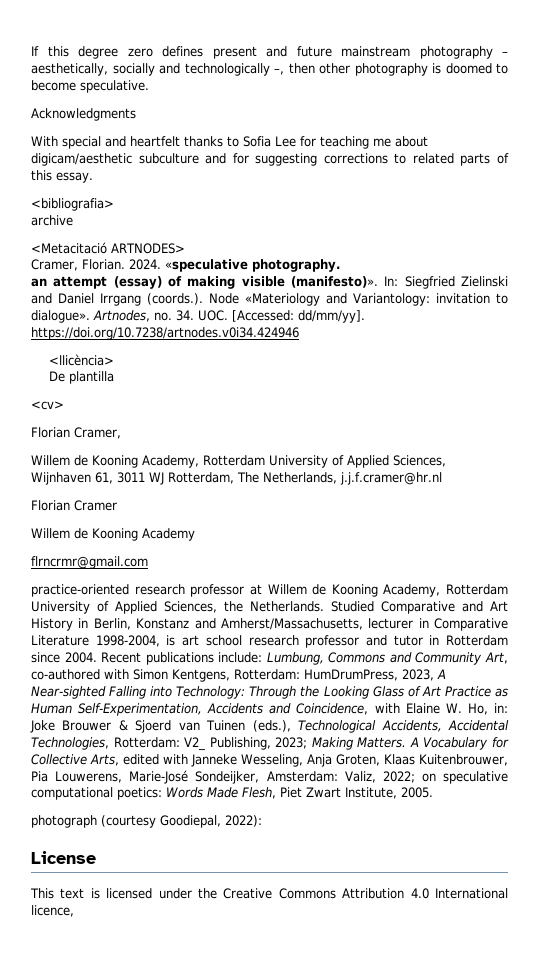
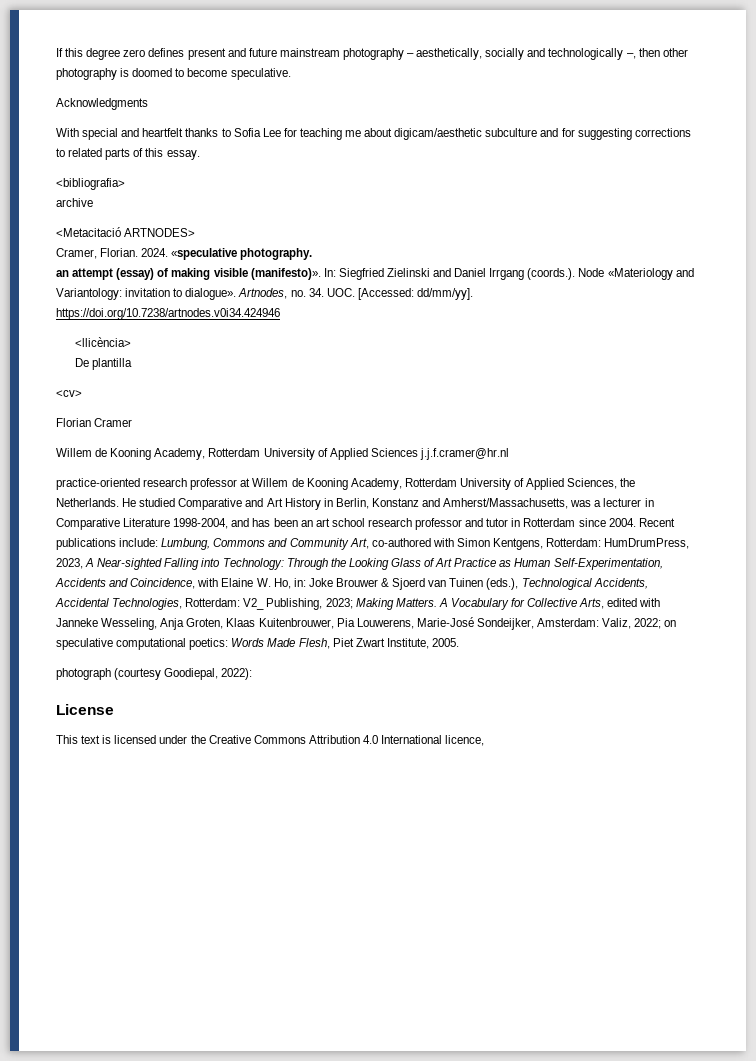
[74,427,121,439] [31,455,446,468] [31,472,442,485] [31,500,117,511] [31,528,195,541] [31,556,148,569] Cramer, // Willem de Kooning Academy, Rotterdam University of Applied Sciences, Wijnhaven 61, 3011 WJ Rotterdam, The Netherlands, j.j.f.cramer@hr.nl // Florian Cramer // Willem de Kooning Academy // flrncrmr@gmail.com -> [94,418,133,427] [56,448,509,460] Cramer // Willem de Kooning Academy, Rotterdam University of Applied Sciences j.j.f.cramer@hr.nl
[331,601,374,612] Studied -> [122,498,176,507] He studied
(363, 624) none -> [570,500,602,507] was a
[166,635,176,646] is -> [231,518,313,527] and has been an

